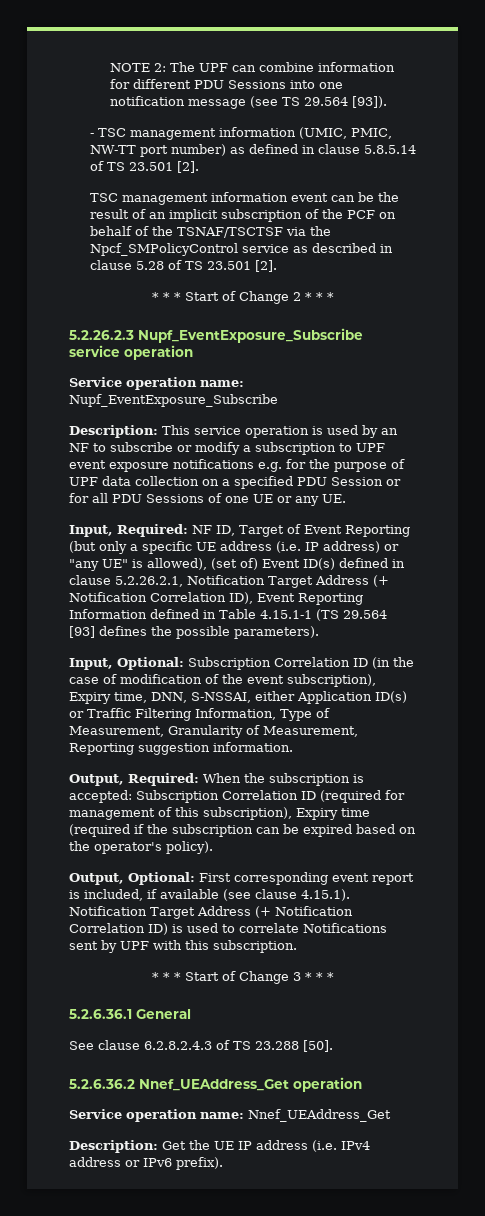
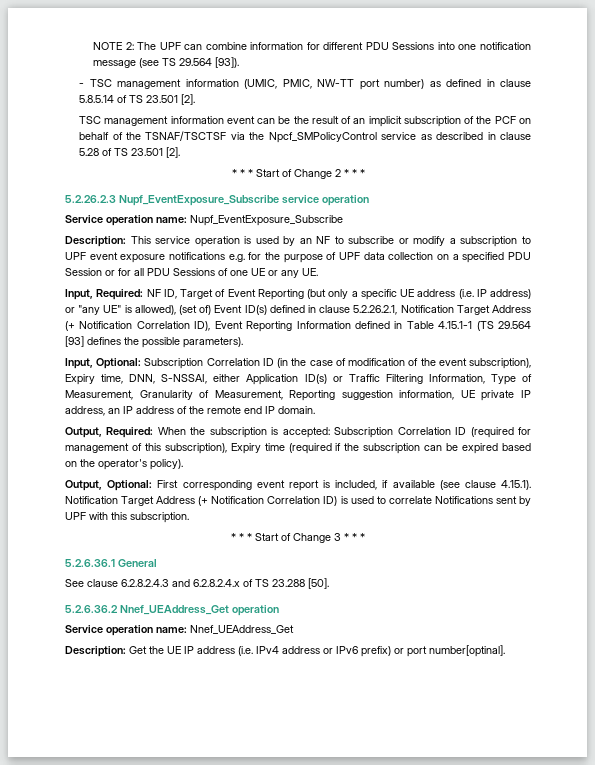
[213,742,293,752] information. -> [399,390,531,401] [65,406,315,416] information, UE private IP address, an IP address of the remote end IP domain.
(212, 1045) none -> [172,579,240,587] and 6.2.8.2.4.x
[176,1157,223,1170] prefix). -> [361,645,505,657] prefix) or port number[optinal].

